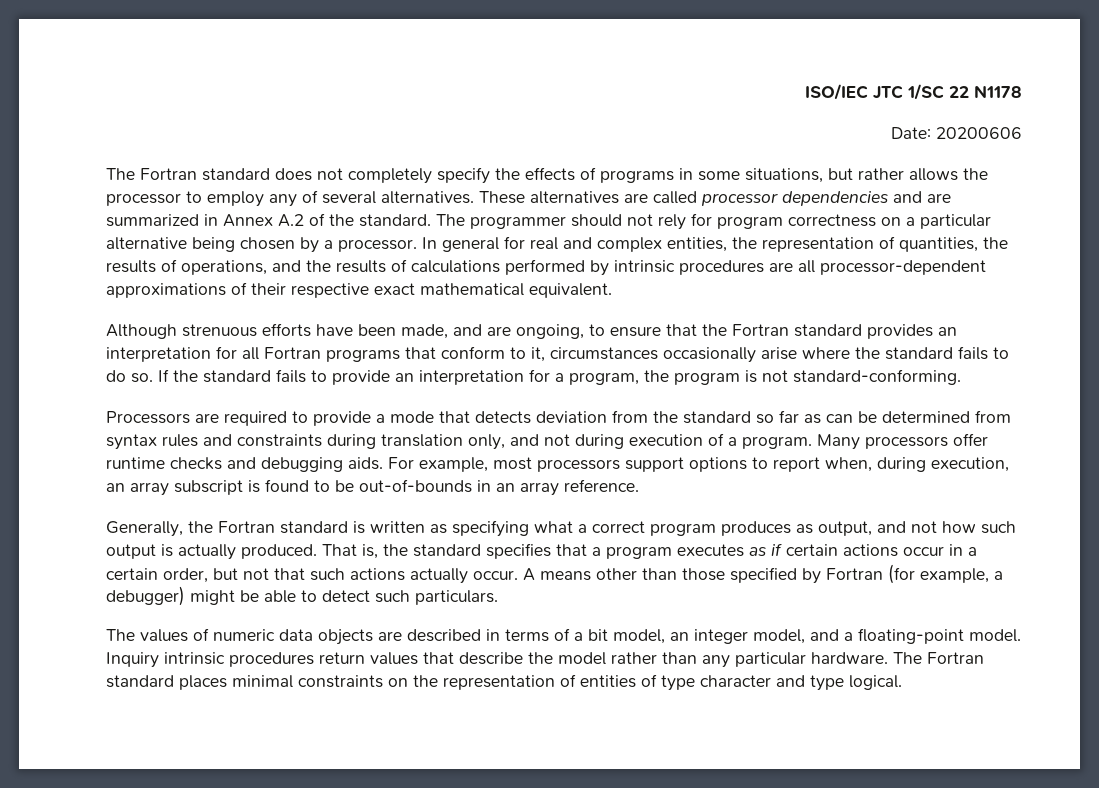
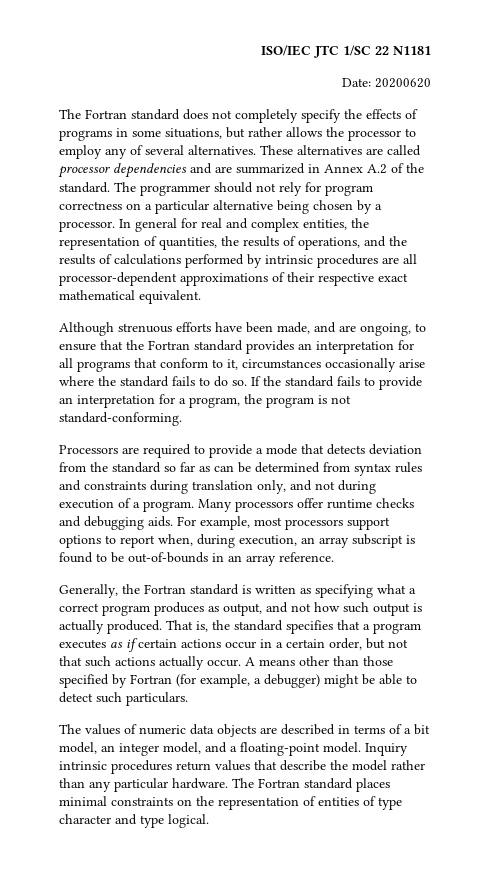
[974,85,1022,98] N1178 -> [393,46,431,55] N1181
[936,127,1022,139] 20200606 -> [375,78,431,88] 20200620
[264,347,321,359] Fortran -> (73, 363) none

